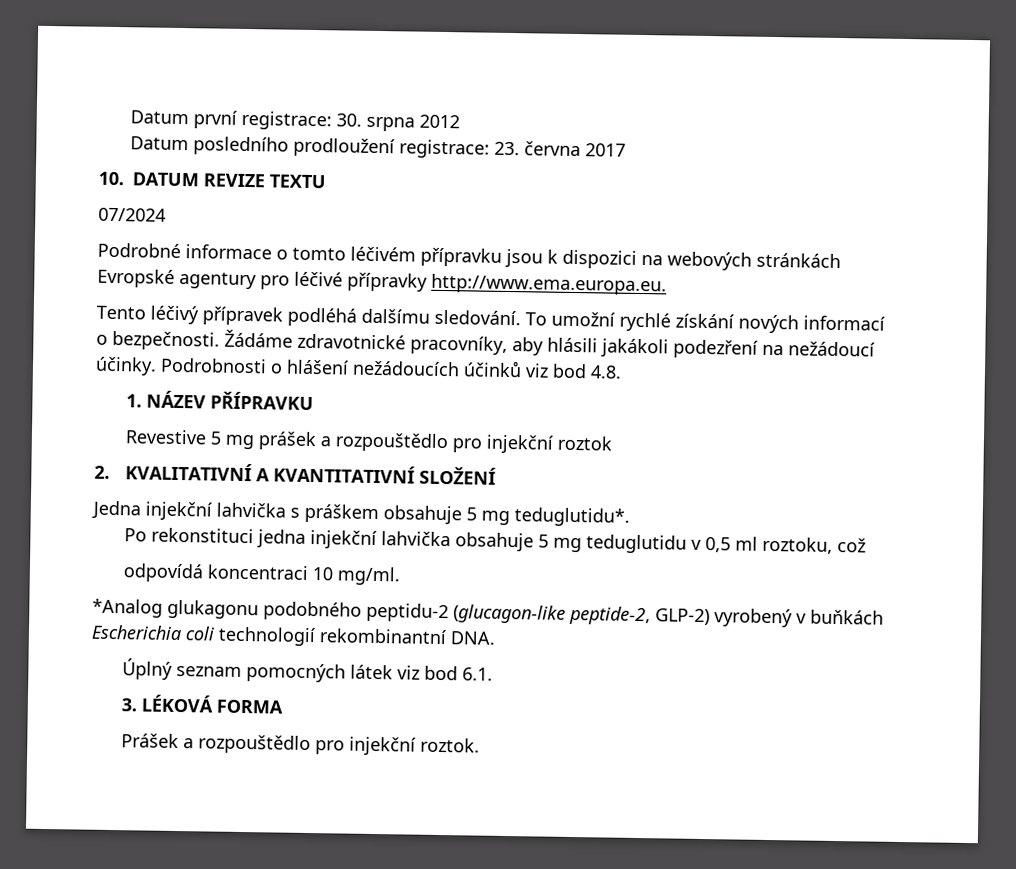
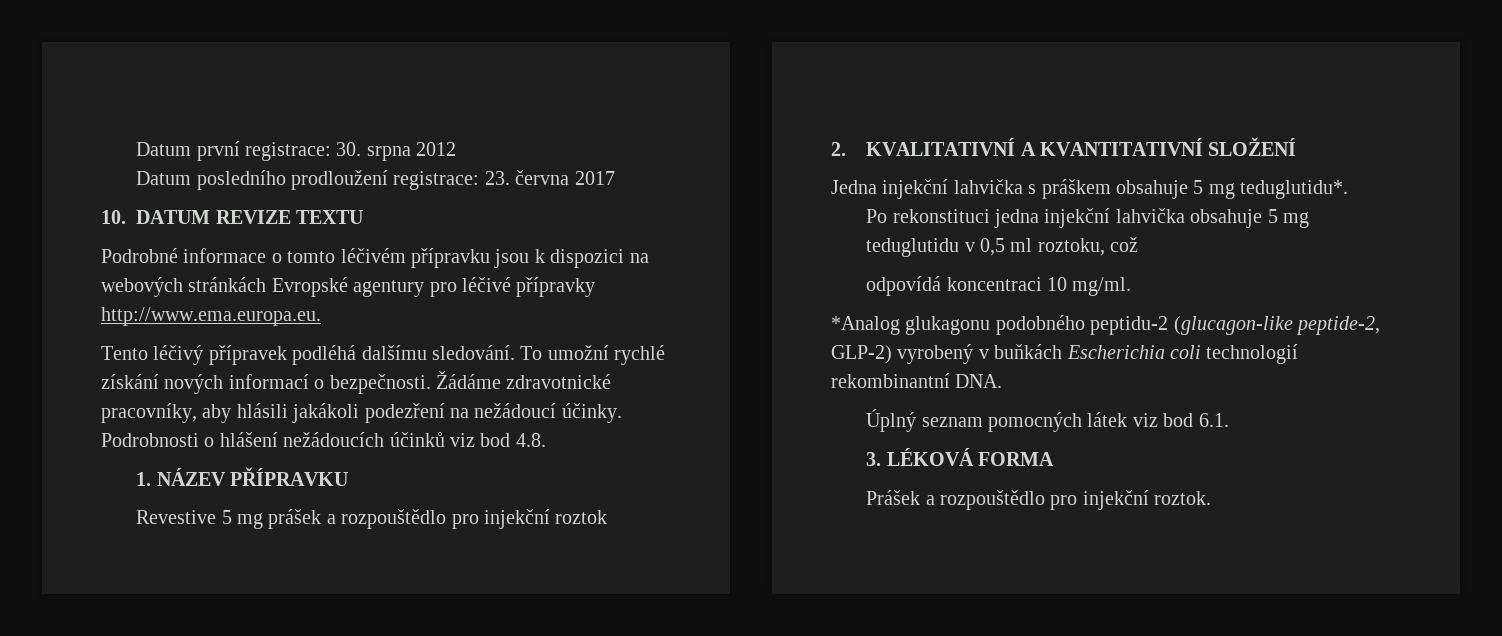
[98,207,166,222] // 07/2024 -> (363, 217) none

